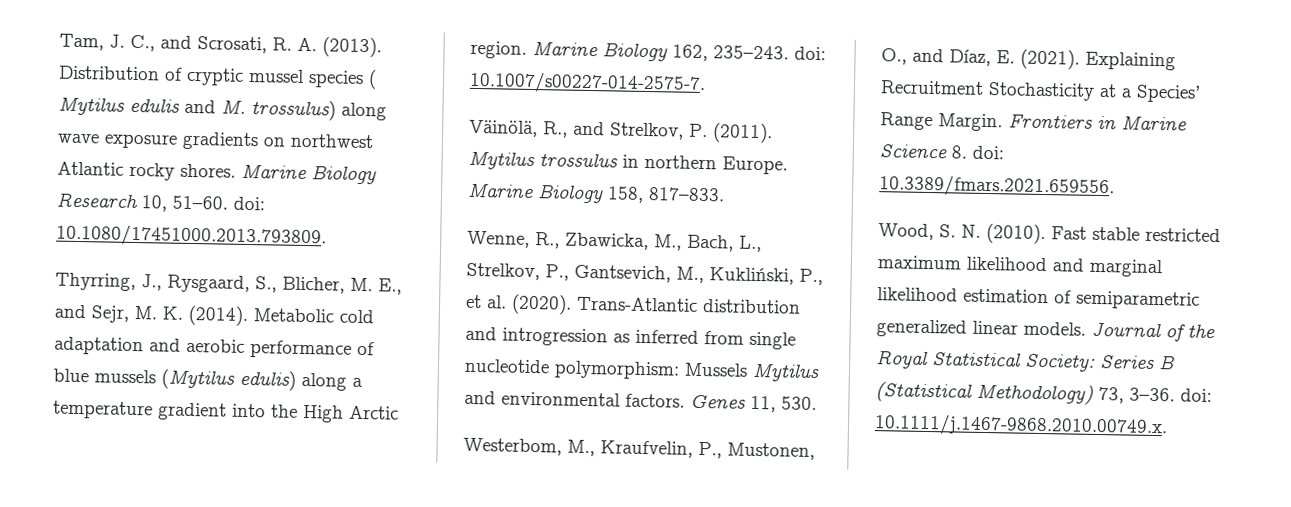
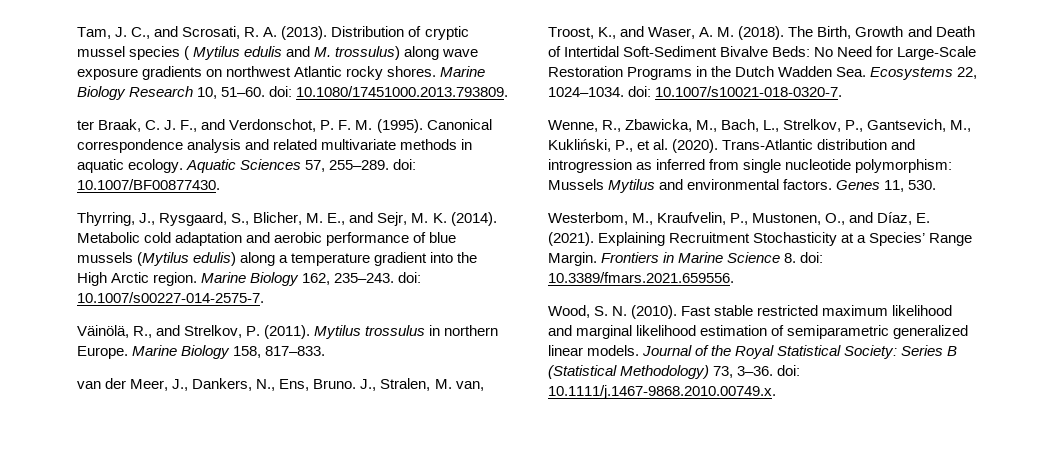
(327, 236) none -> [77,119,492,133] [77,139,473,153] [77,159,417,173] [77,179,220,190] // ter Braak, C. J. F., and Verdonschot, P. F. M. (1995). Canonical correspondence analysis and related multivariate methods in aquatic ecology. Aquatic Sciences 57, 255–289. doi: 10.1007/BF00877430.
(725, 194) none -> [77,378,484,391] [548,26,975,40] [548,46,977,60] [548,66,978,80] [548,86,843,97] // van der Meer, J., Dankers, N., Ens, Bruno. J., Stralen, M. van, Troost, K., and Waser, A. M. (2018). The Birth, Growth and Death of Intertidal Soft-Sediment Bivalve Beds: No Need for Large-Scale Restoration Programs in the Dutch Wadden Sea. Ecosystems 22, 1024–1034. doi: 10.1007/s10021-018-0320-7.

